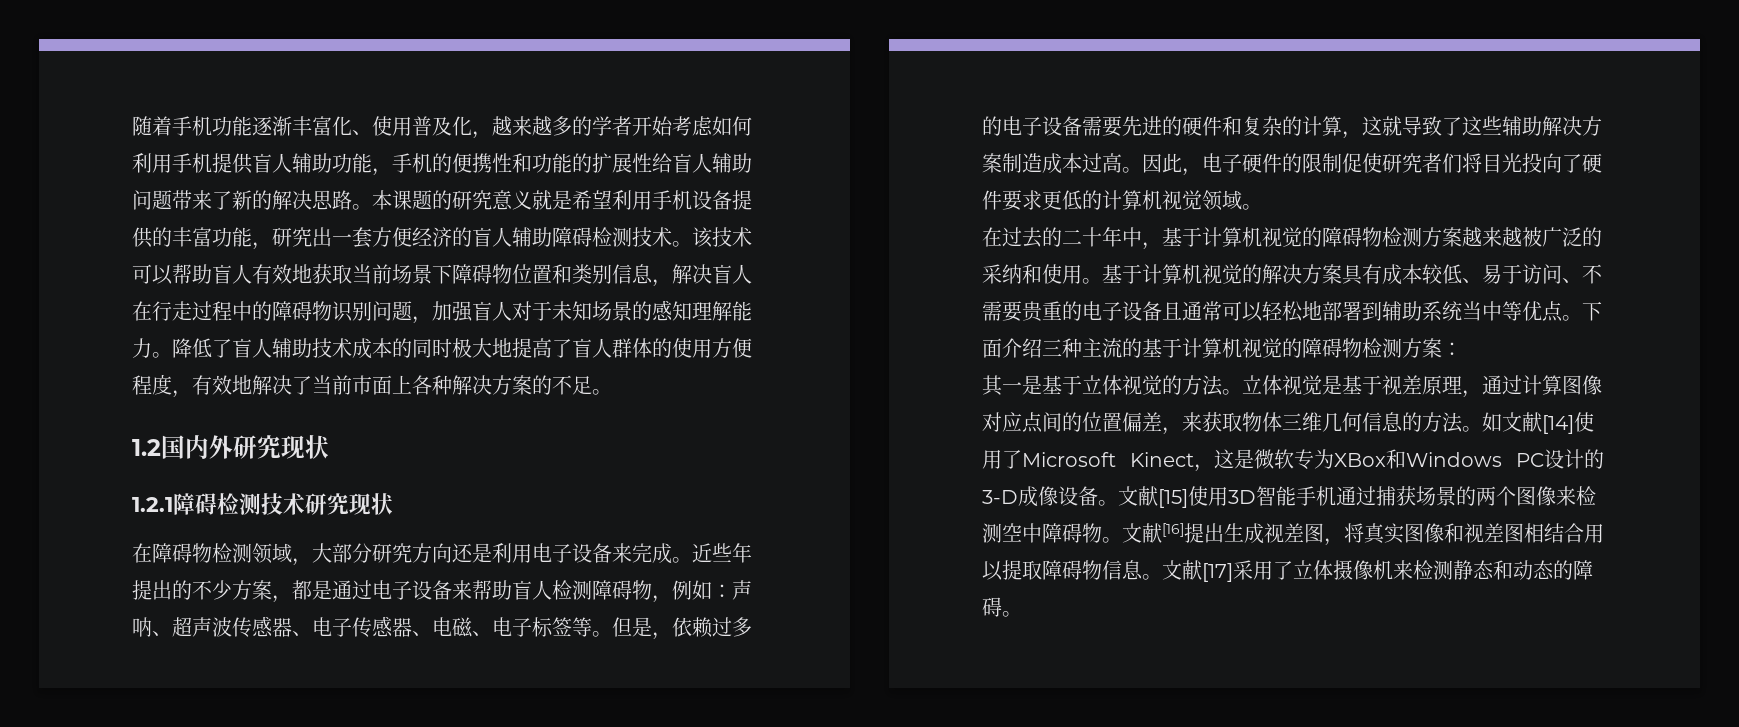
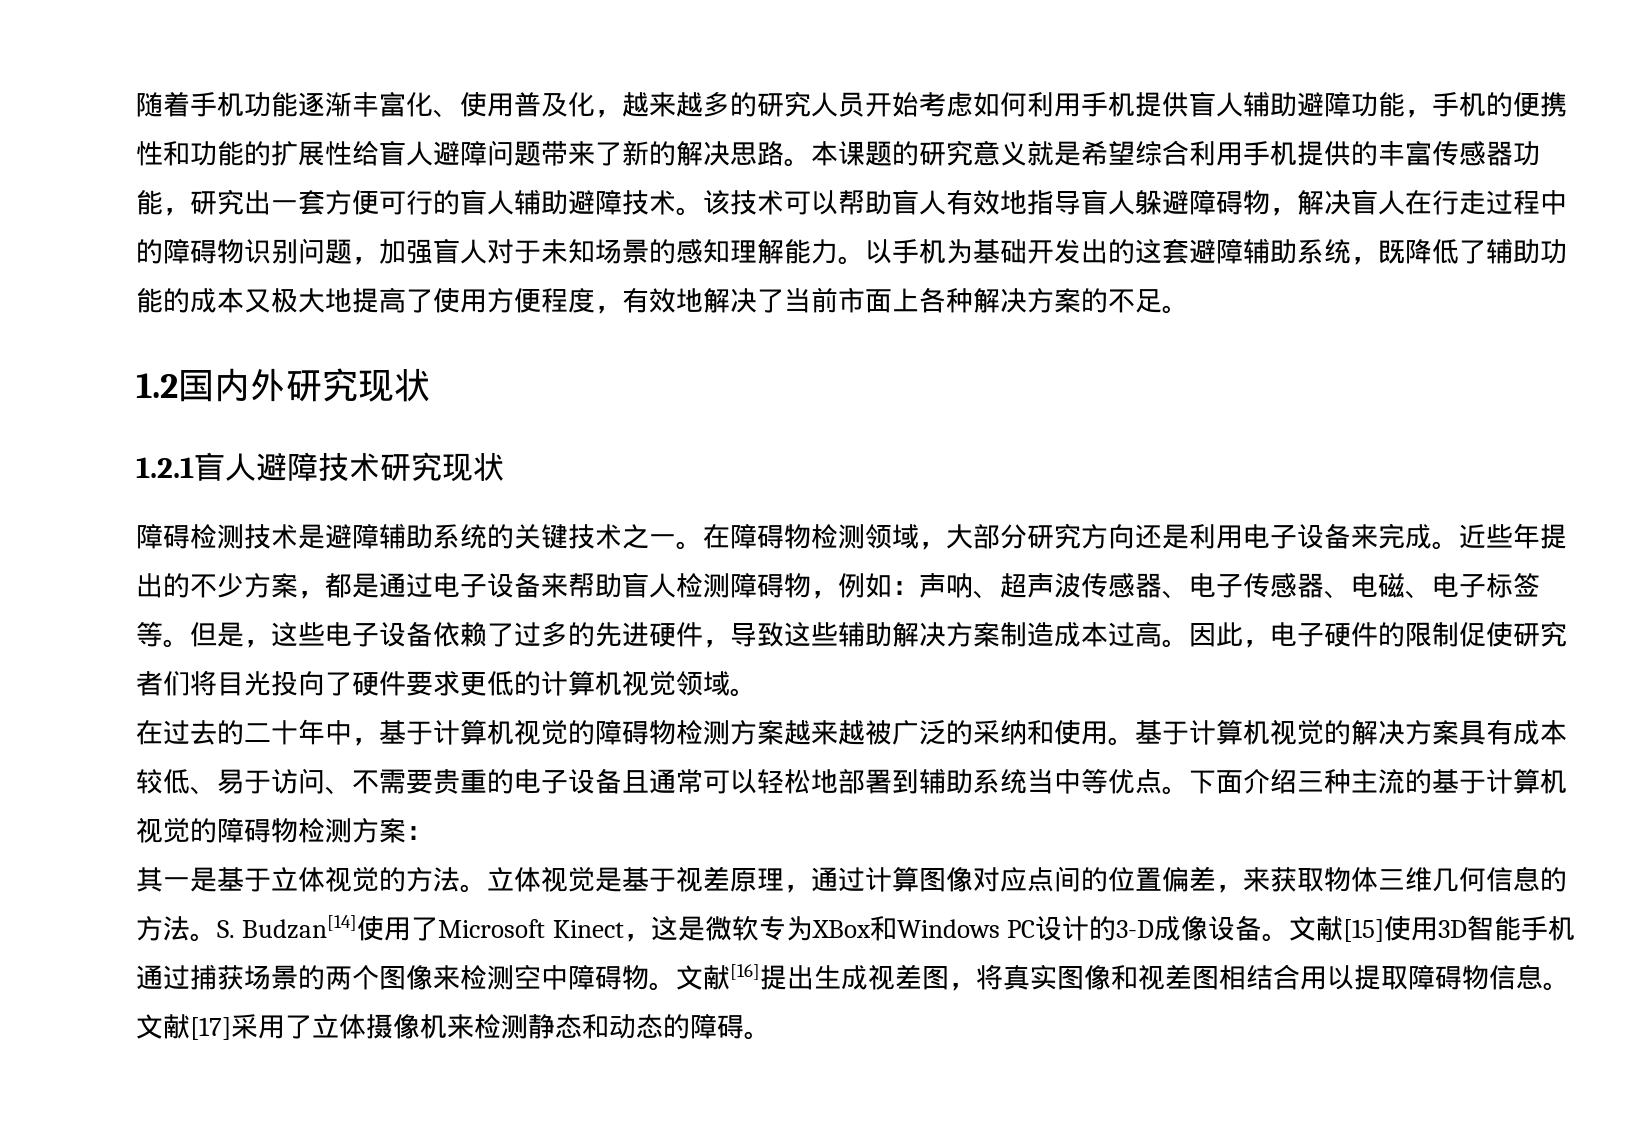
[592,116,632,136] 学者 -> [757,91,865,117] 研究人员
(332, 163) none -> [1297,91,1351,117] 避障
[712,153,752,173] 辅助 -> [433,140,487,166] 避障
[612,190,732,210] 利用手机设备 -> [1135,140,1297,166] 综合利用手机
(212, 237) none -> [1432,140,1513,166] 传感器
[412,227,452,247] 经济 -> [379,190,433,215] 可行
[552,227,632,247] 障碍检测 -> [568,189,622,215] 避障
[312,264,653,284] 获取当前场景下障碍物位置和类别信息 -> [1027,189,1270,215] 指导盲人躲避障碍物
[172,338,452,359] 降低了盲人辅助技术成本的同时 -> [865,238,1567,265] [136,288,271,313] 以手机为基础开发出的这套避障辅助系统，既降低了辅助功能的成本又
[572,338,672,358] 盲人群体的 -> (433, 301) none
[173,493,261,515] 障碍检测 -> [194,452,318,481] 盲人避障
(393, 504) none -> [136,523,703,550] 障碍检测技术是避障辅助系统的关键技术之一。
[672,617,752,638] [982,116,1462,139] 依赖过多的电子设备需要先进的硬件和复杂的计算，这就导致了 -> [271,621,784,648] 这些电子设备依赖了过多的先进硬件，导致
[1482,412,1574,434] 如文献[14] -> [217,915,358,939] S. Budzan[14]

